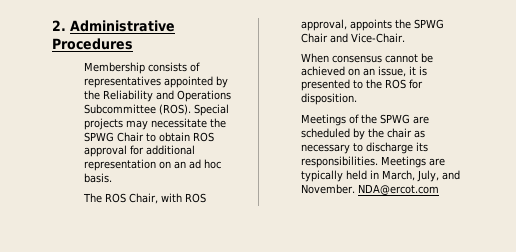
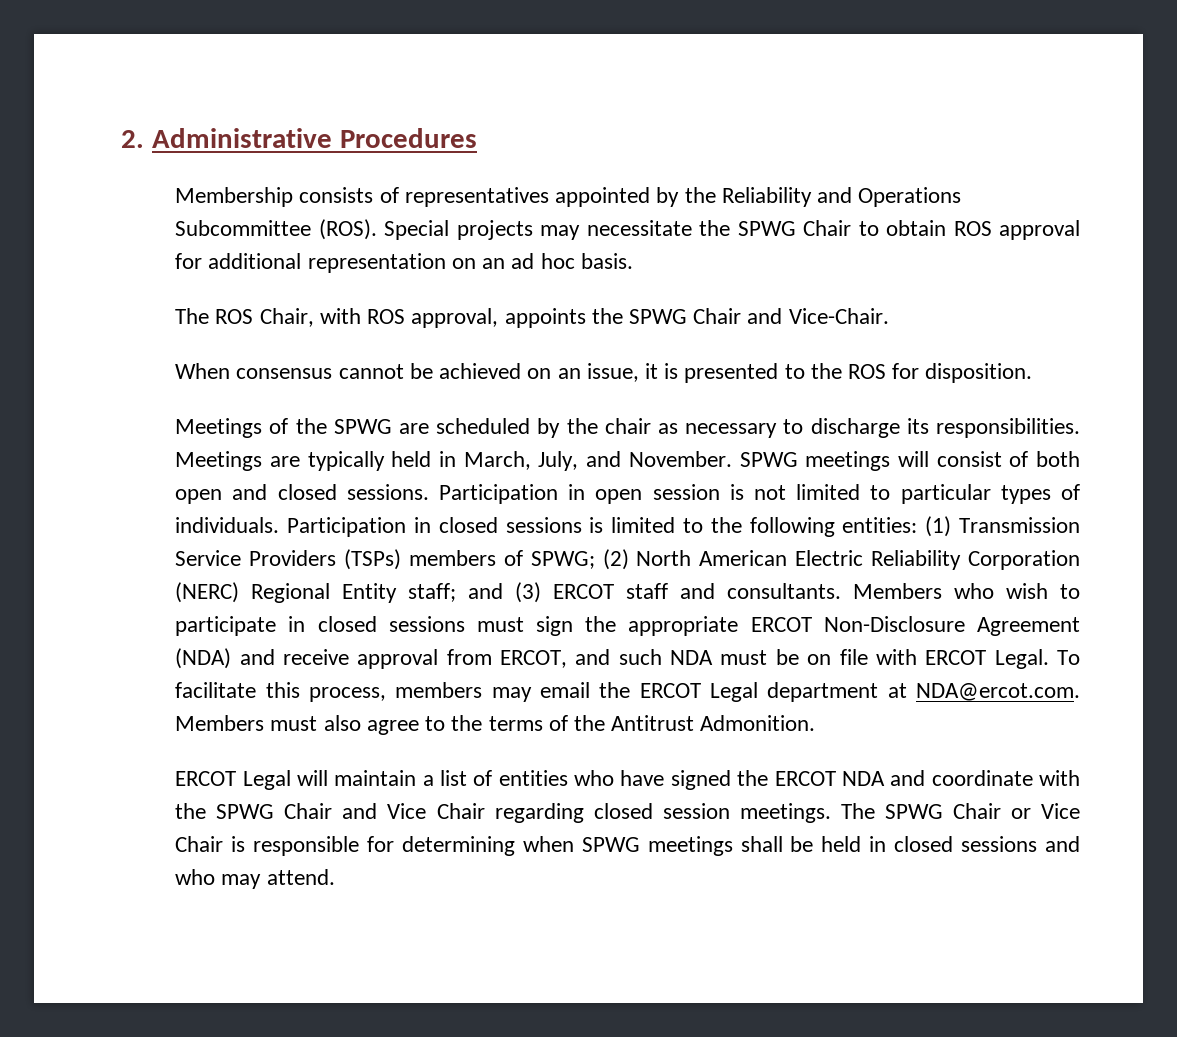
[358,184,440,195] NDA@ercot.com -> [739,451,1081,471] [175,484,1081,504] [175,516,1081,537] [175,549,1080,570] [175,582,1080,603] [175,616,1080,636] [175,648,1080,669] [175,682,1080,702] [175,715,816,735] [175,770,1080,790] [175,803,1080,823] [175,836,1080,856] [175,869,335,889] SPWG meetings will consist of both open and closed sessions. Participation in open session is not limited to particular types of individuals. Participation in closed sessions is limited to the following entities: (1) Transmission Service Providers (TSPs) members of SPWG; (2) North American Electric Reliability Corporation (NERC) Regional Entity staff; and (3) ERCOT staff and consultants. Members who wish to participate in closed sessions must sign the appropriate ERCOT Non-Disclosure Agreement (NDA) and receive approval from ERCOT, and such NDA must be on file with ERCOT Legal. To facilitate this process, members may email the ERCOT Legal department at NDA@ercot.com. Members must also agree to the terms of the Antitrust Admonition. // ERCOT Legal will maintain a list of entities who have signed the ERCOT NDA and coordinate with the SPWG Chair and Vice Chair regarding closed session meetings. The SPWG Chair or Vice Chair is responsible for determining when SPWG meetings shall be held in closed sessions and who may attend.

